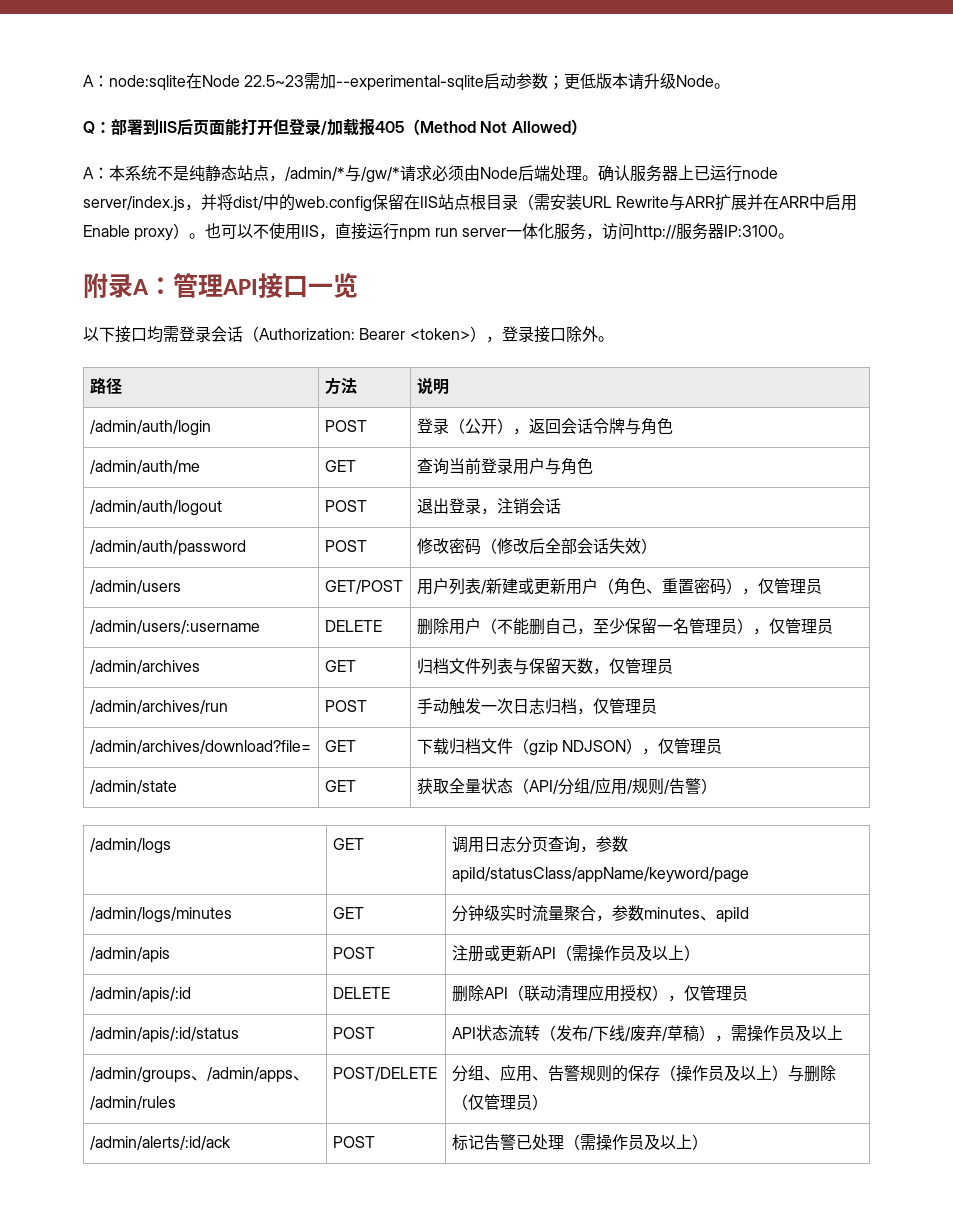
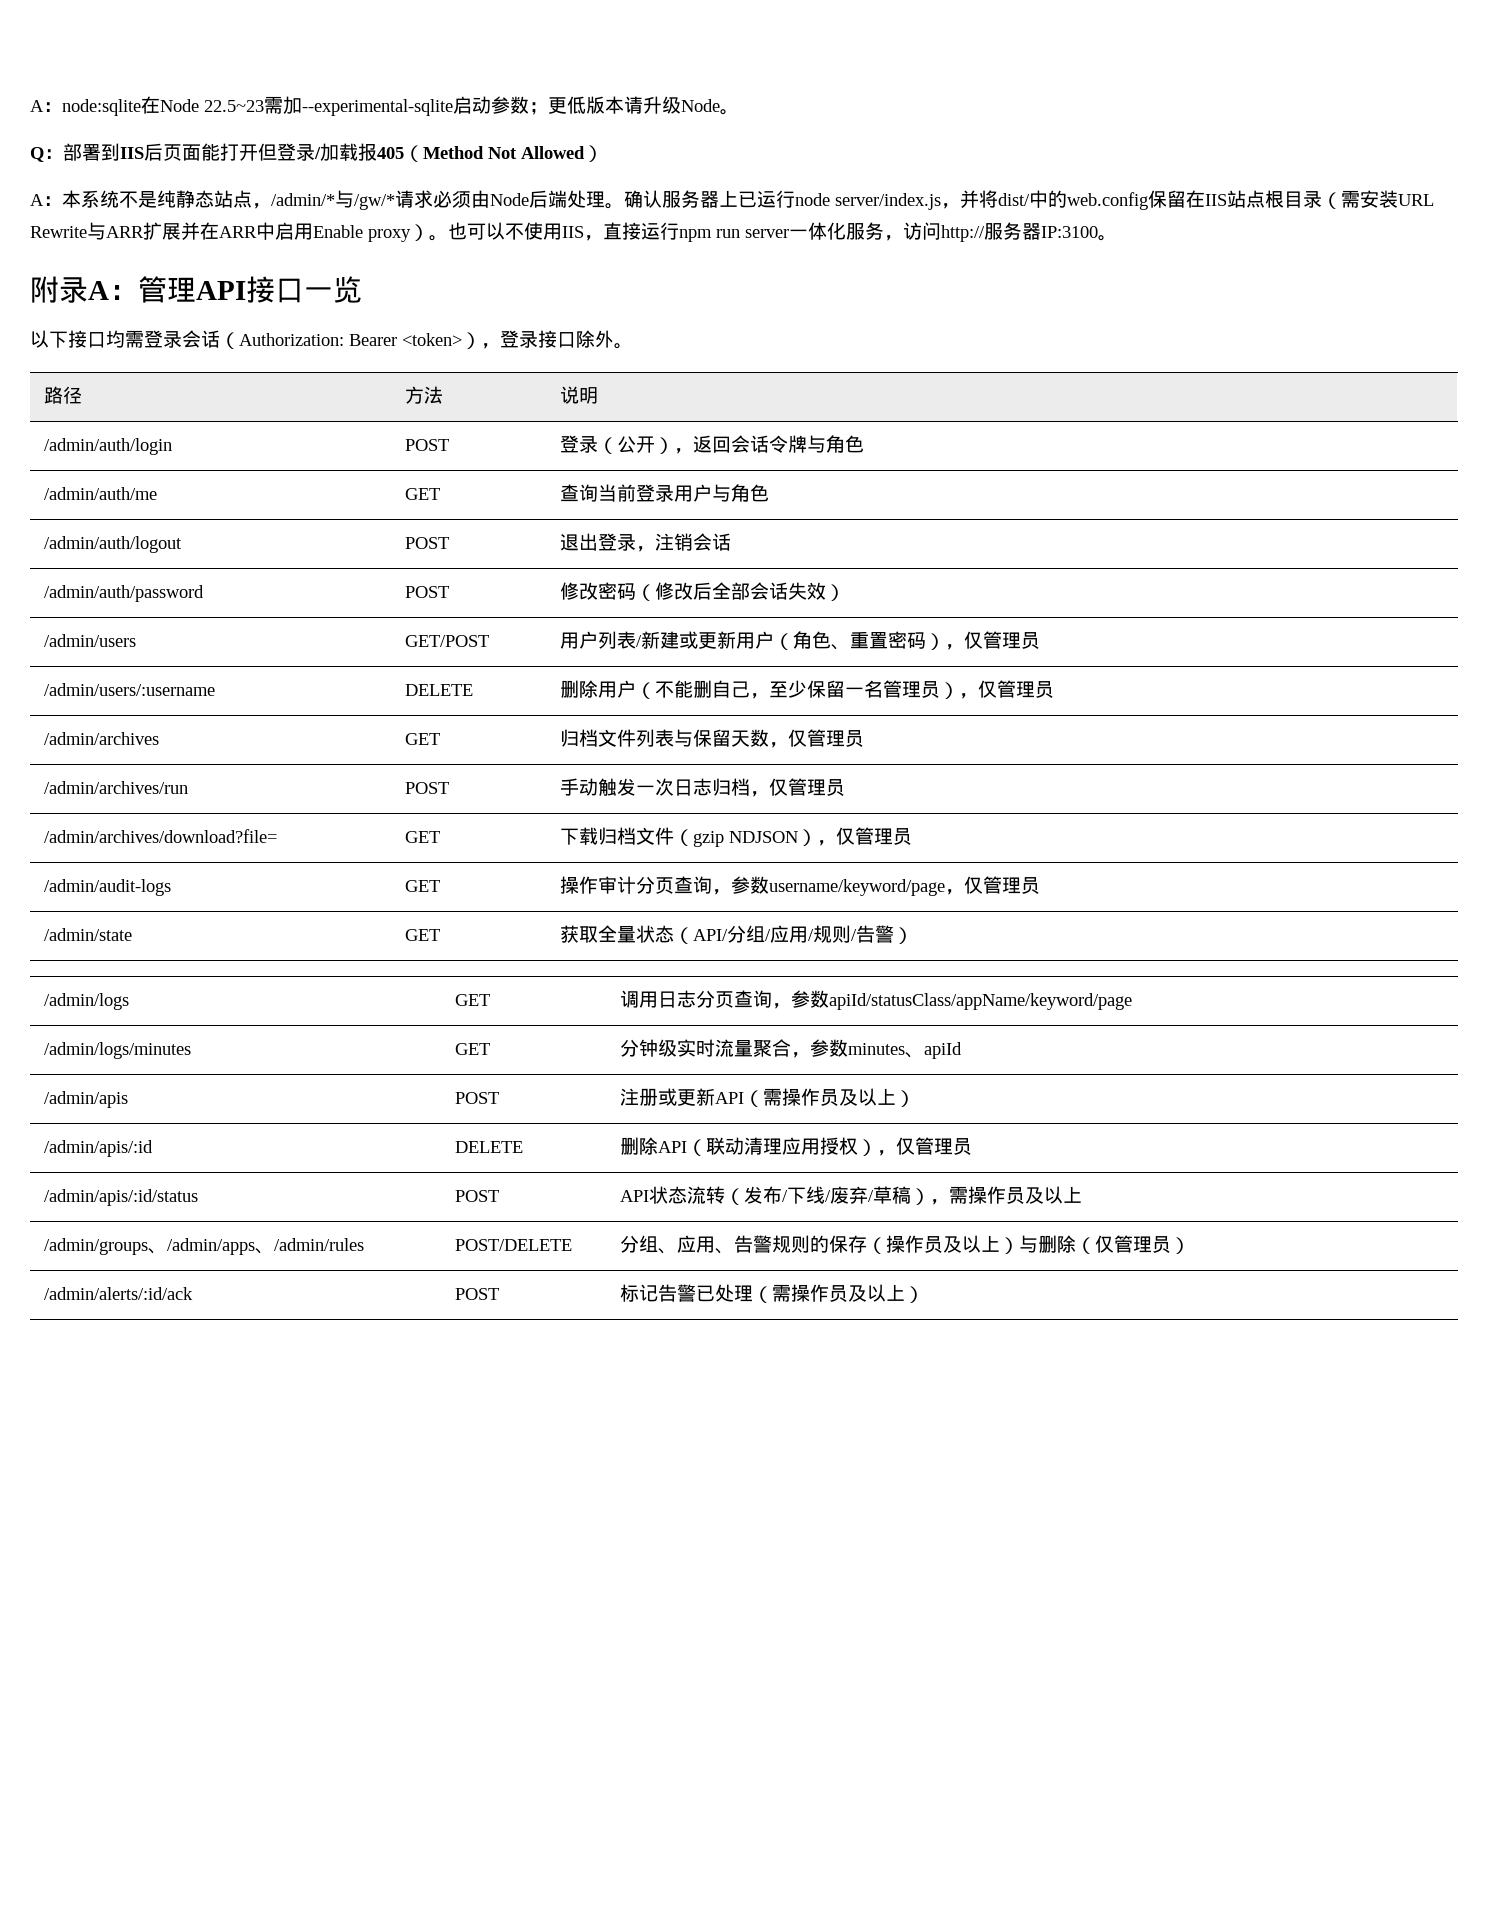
(722, 746) none -> [43,879,171,896] [404,880,440,892] [559,876,1040,896] // /admin/audit-logs | GET | 操作审计分页查询，参数username/keyword/page，仅管理员

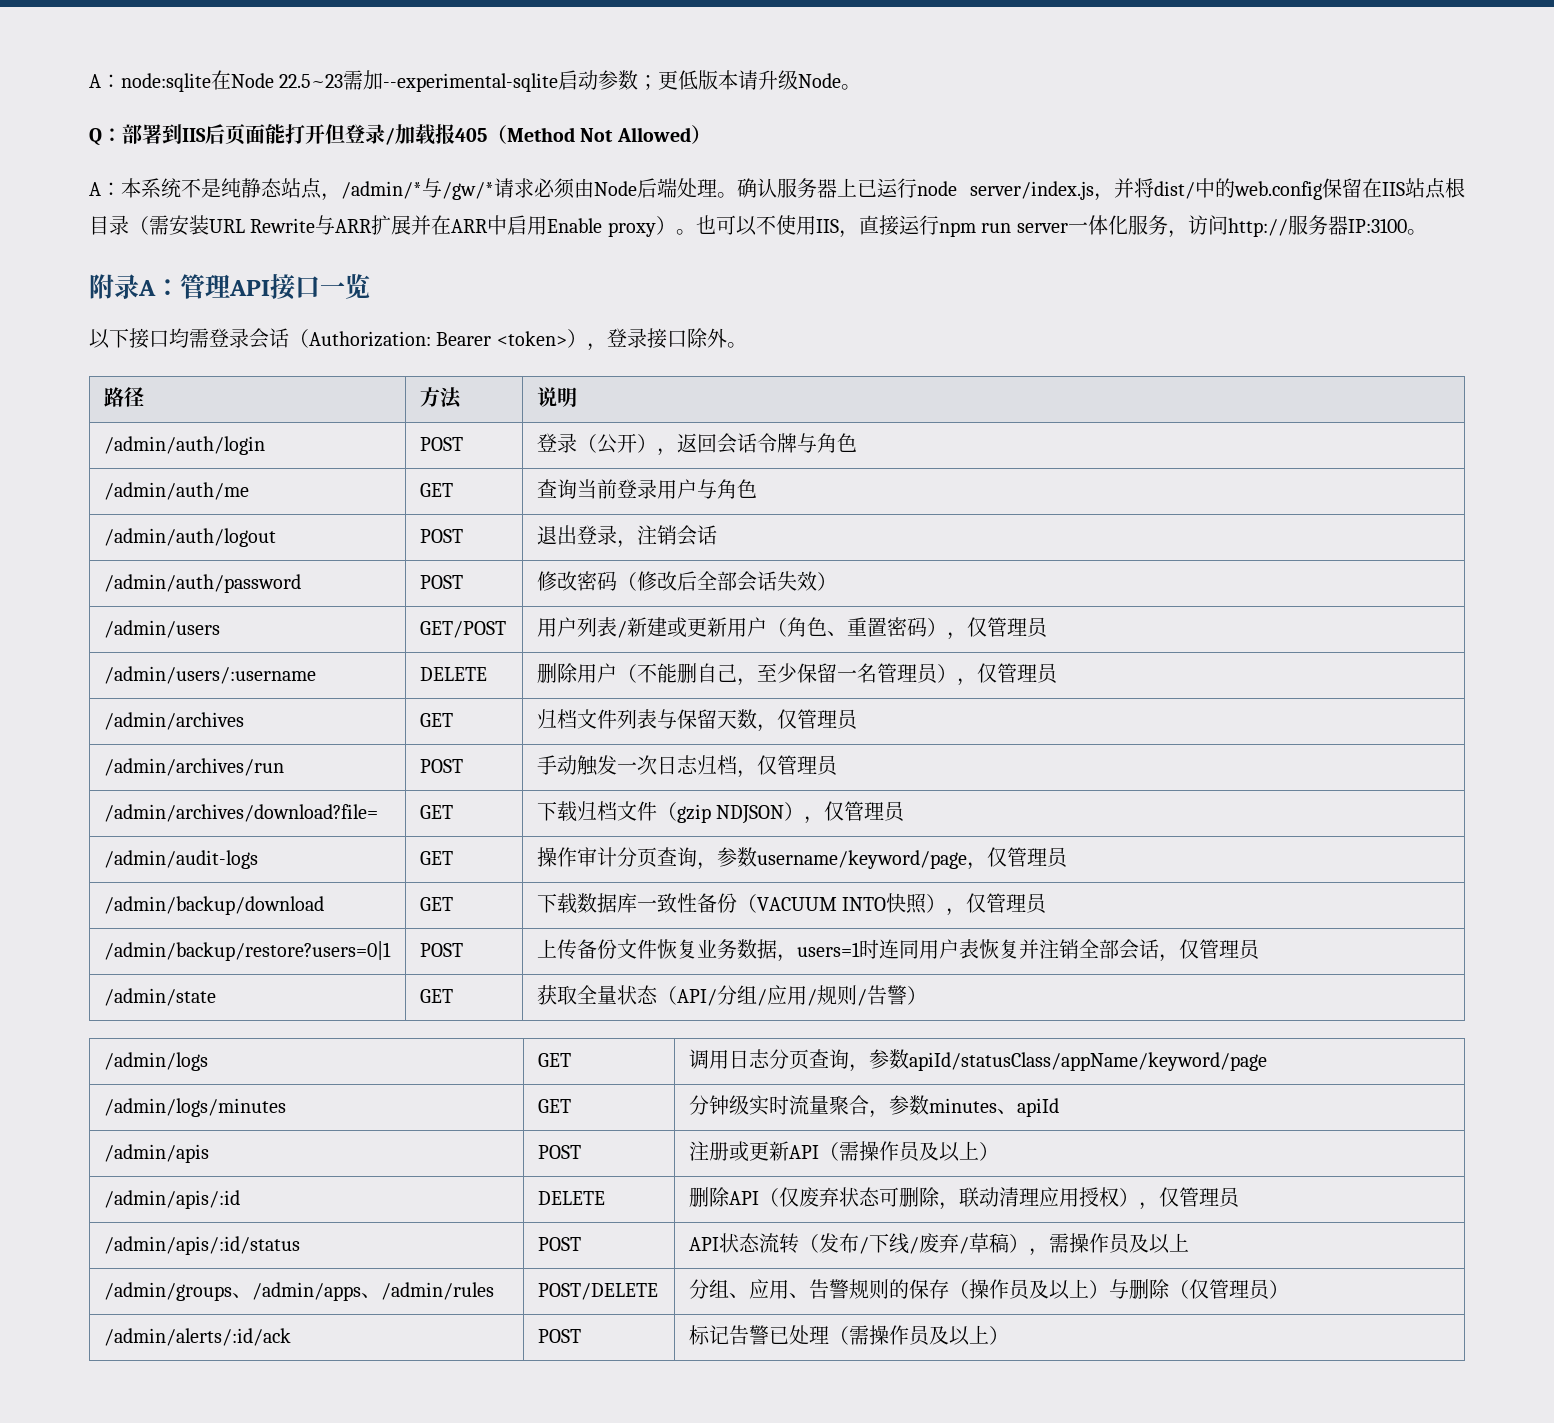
(1040, 885) none -> [104,896,325,915] [420,897,454,911] [537,893,1049,916] [104,941,392,961] [420,943,464,957] [537,939,1262,962] // /admin/backup/download | GET | 下载数据库一致性备份（VACUUM INTO快照），仅管理员 // /admin/backup/restore?users=0|1 | POST | 上传备份文件恢复业务数据，users=1时连同用户表恢复并注销全部会话，仅管理员
(706, 1147) none -> [779,1187,960,1210] 仅废弃状态可删除，

